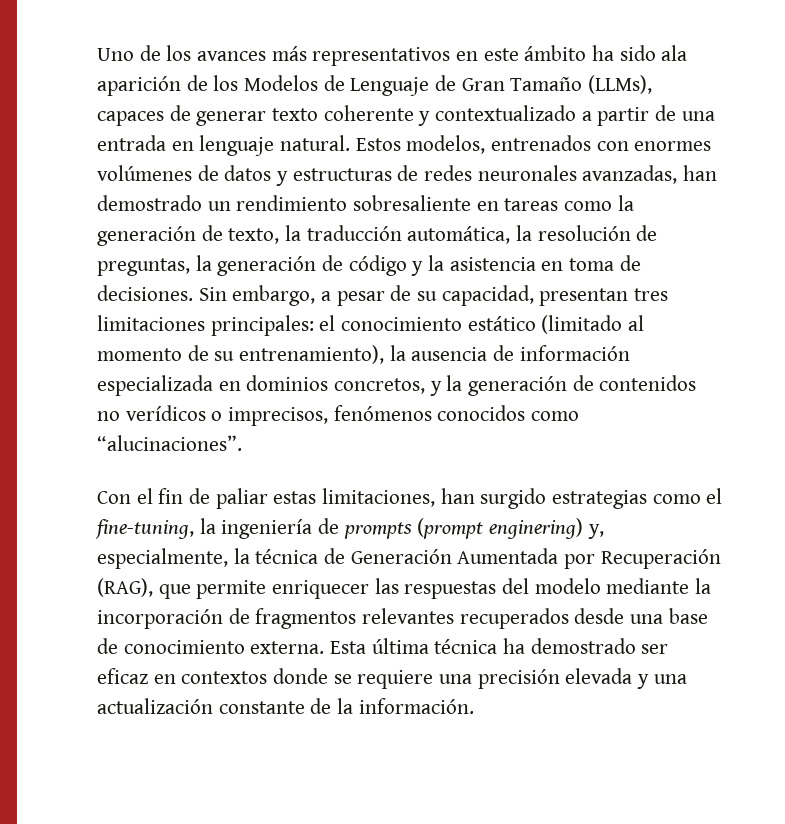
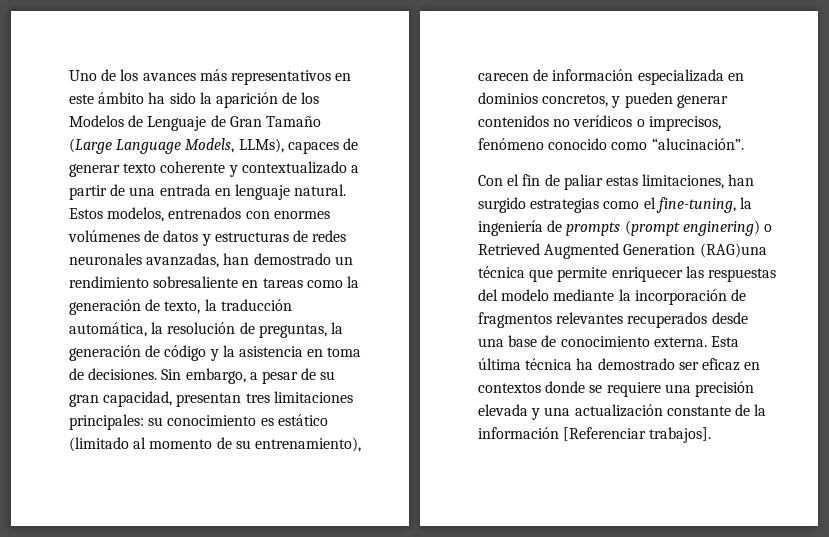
[661,45,688,61] ala -> [199,92,212,104] la
[588,75,653,94] (LLMs), -> [69,138,284,154] (Large Language Models, LLMs),
(438, 296) none -> [69,394,99,407] gran
[319,315,463,331] el conocimiento -> [148,415,274,426] su conocimiento es
[389,345,488,361] la ausencia -> [478,73,529,81] carecen
[446,375,594,396] la generación de -> [624,92,728,108] pueden generar
[333,405,580,421] [97,435,242,451] fenómenos conocidos como “alucinaciones”. -> [478,138,744,150] fenómeno conocido como “alucinación”.
[587,524,604,539] [97,548,721,569] [97,578,153,597] y, especialmente, la técnica de Generación Aumentada por Recuperación (RAG), -> [763,224,772,232] [478,243,767,259] [478,266,525,278] o Retrieved Augmented Generation (RAG)una técnica
[358,698,474,714] información. -> [478,427,712,443] información [Referenciar trabajos].

